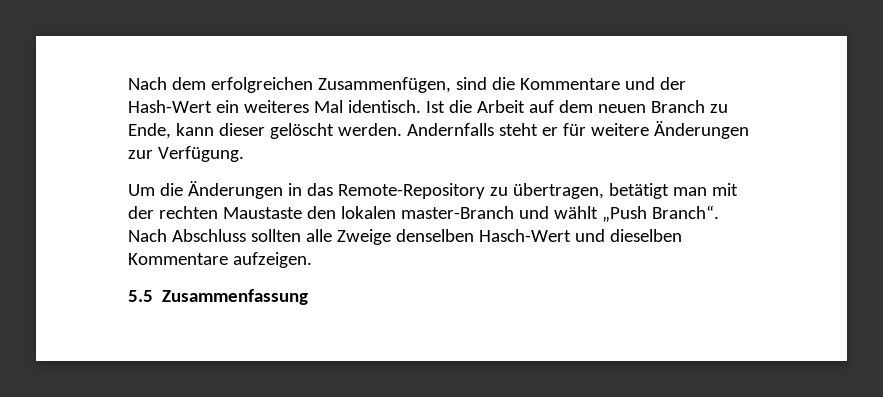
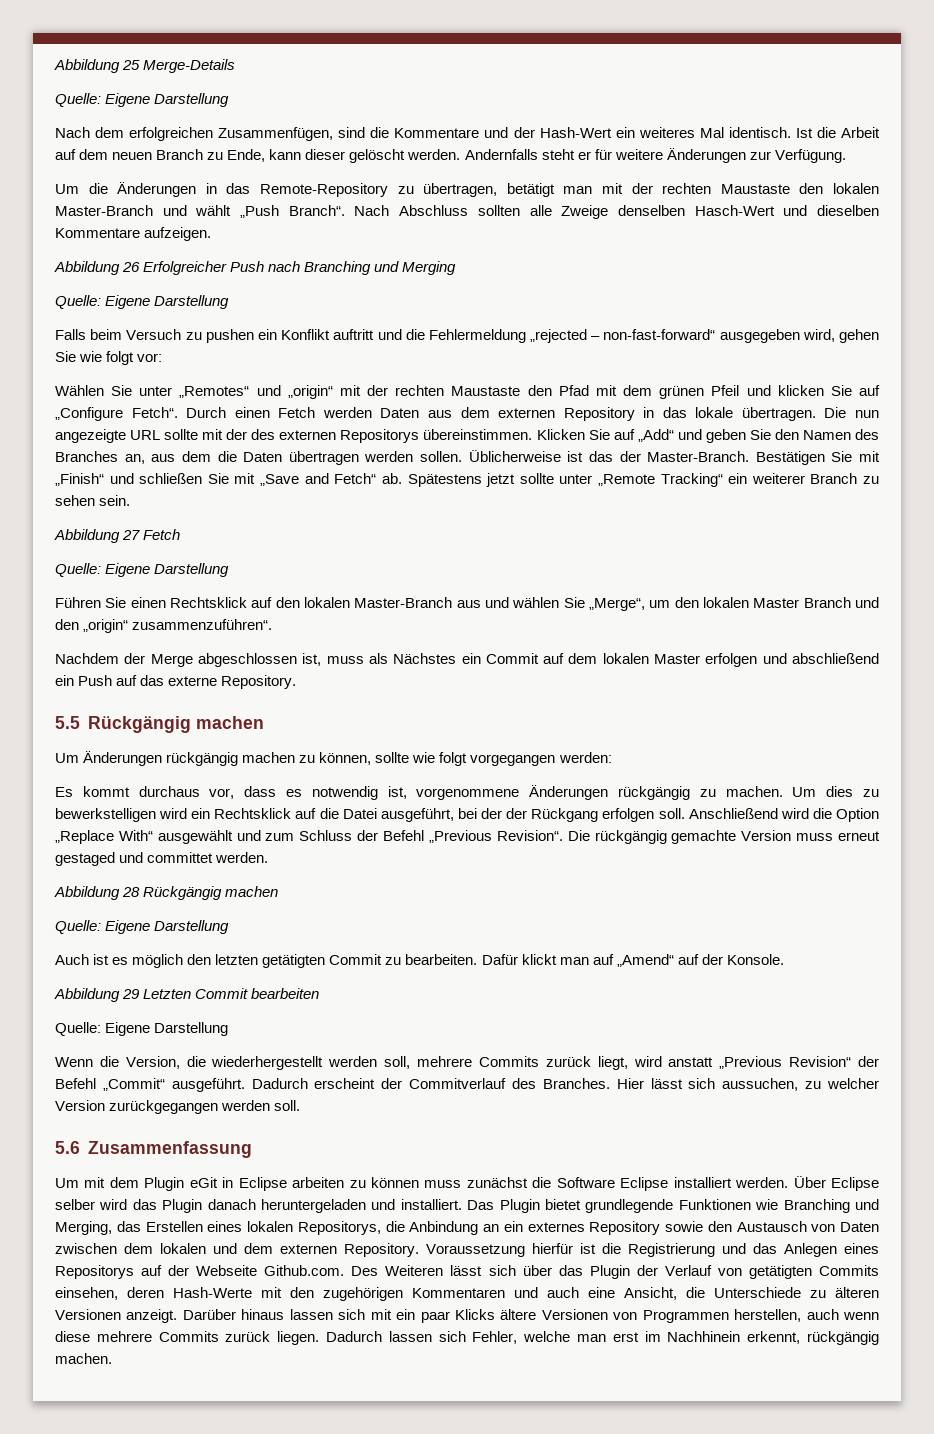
(128, 83) none -> [54,59,236,73] [55,93,230,107] Abbildung 25 Merge-Details // Quelle: Eigene Darstellung //
[400,206,514,219] master-Branch -> [55,205,153,216] Master-Branch
[128,289,309,305] 5.5 Zusammenfassung -> [54,261,457,275] [55,295,230,309] [55,329,879,343] [55,351,163,365] [55,385,880,399] [55,407,879,421] [55,429,879,443] [55,450,880,465] [55,473,879,487] [55,495,131,506] [54,529,181,543] [55,563,230,577] [55,597,880,611] [55,619,273,633] [55,653,879,667] [55,675,297,689] [55,716,264,733] [55,751,612,766] [55,785,879,800] [55,808,880,822] [55,830,881,844] [55,852,269,866] [54,886,279,900] [55,920,230,934] [55,954,784,968] [54,988,320,1002] [55,1022,229,1036] [55,1056,880,1070] [55,1078,880,1092] [55,1100,301,1114] [55,1141,252,1158] [55,1176,880,1191] [55,1199,879,1213] [55,1221,879,1235] [55,1243,879,1257] [55,1265,879,1279] [55,1287,879,1301] [55,1309,879,1323] [55,1331,879,1345] [55,1353,112,1364] Abbildung 26 Erfolgreicher Push nach Branching und Merging // Quelle: Eigene Darstellung // Falls beim Versuch zu pushen ein Konflikt auftritt und die Fehlermeldung „rejected – non-fast-forward“ ausgegeben wird, gehen Sie wie folgt vor: // Wählen Sie unter „Remotes“ und „origin“ mit der rechten Maustaste den Pfad mit dem grünen Pfeil und klicken Sie auf „Configure Fetch“. Durch einen Fetch werden Daten aus dem externen Repository in das lokale übertragen. Die nun angezeigte URL sollte mit der des externen Repositorys übereinstimmen. Klicken Sie auf „Add“ und geben Sie den Namen des Branches an, aus dem die Daten übertragen werden sollen. Üblicherweise ist das der Master-Branch. Bestätigen Sie mit „Finish“ und schließen Sie mit „Save and Fetch“ ab. Spätestens jetzt sollte unter „Remote Tracking“ ein weiterer Branch zu sehen sein. // Abbildung 27 Fetch // Quelle: Eigene Darstellung // Führen Sie einen Rechtsklick auf den lokalen Master-Branch aus und wählen Sie „Merge“, um den lokalen Master Branch und den „origin“ zusammenzuführen“. // Nachdem der Merge abgeschlossen ist, muss als Nächstes ein Commit auf dem lokalen Master erfolgen und abschließend ein Push auf das externe Repository. // 5.5 Rückgängig machen // Um Änderungen rückgängig machen zu können, sollte wie folgt vorgegangen werden: // Es kommt durchaus vor, dass es notwendig ist, vorgenommene Änderungen rückgängig zu machen. Um dies zu bewerkstelligen wird ein Rechtsklick auf die Datei ausgeführt, bei der der Rückgang erfolgen soll. Anschließend wird die Option „Replace With“ ausgewählt und zum Schluss der Befehl „Previous Revision“. Die rückgängig gemachte Version muss erneut gestaged und committet werden. // Abbildung 28 Rückgängig machen // Quelle: Eigene Darstellung // Auch ist es möglich den letzten getätigten Commit zu bearbeiten. Dafür klickt man auf „Amend“ auf der Konsole. // Abbildung 29 Letzten Commit bearbeiten // Quelle: Eigene Darstellung // Wenn die Version, die wiederhergestellt werden soll, mehrere Commits zurück liegt, wird anstatt „Previous Revision“ der Befehl „Commit“ ausgeführt. Dadurch erscheint der Commitverlauf des Branches. Hier lässt sich aussuchen, zu welcher Version zurückgegangen werden soll. // 5.6 Zusammenfassung // Um mit dem Plugin eGit in Eclipse arbeiten zu können muss zunächst die Software Eclipse installiert werden. Über Eclipse selber wird das Plugin danach heruntergeladen und installiert. Das Plugin bietet grundlegende Funktionen wie Branching und Merging, das Erstellen eines lokalen Repositorys, die Anbindung an ein externes Repository sowie den Austausch von Daten zwischen dem lokalen und dem externen Repository. Voraussetzung hierfür ist die Registrierung und das Anlegen eines Repositorys auf der Webseite Github.com. Des Weiteren lässt sich über das Plugin der Verlauf von getätigten Commits einsehen, deren Hash-Werte mit den zugehörigen Kommentaren und auch eine Ansicht, die Unterschiede zu älteren Versionen anzeigt. Darüber hinaus lassen sich mit ein paar Klicks ältere Versionen von Programmen herstellen, auch wenn diese mehrere Commits zurück liegen. Dadurch lassen sich Fehler, welche man erst im Nachhinein erkennt, rückgängig machen.

